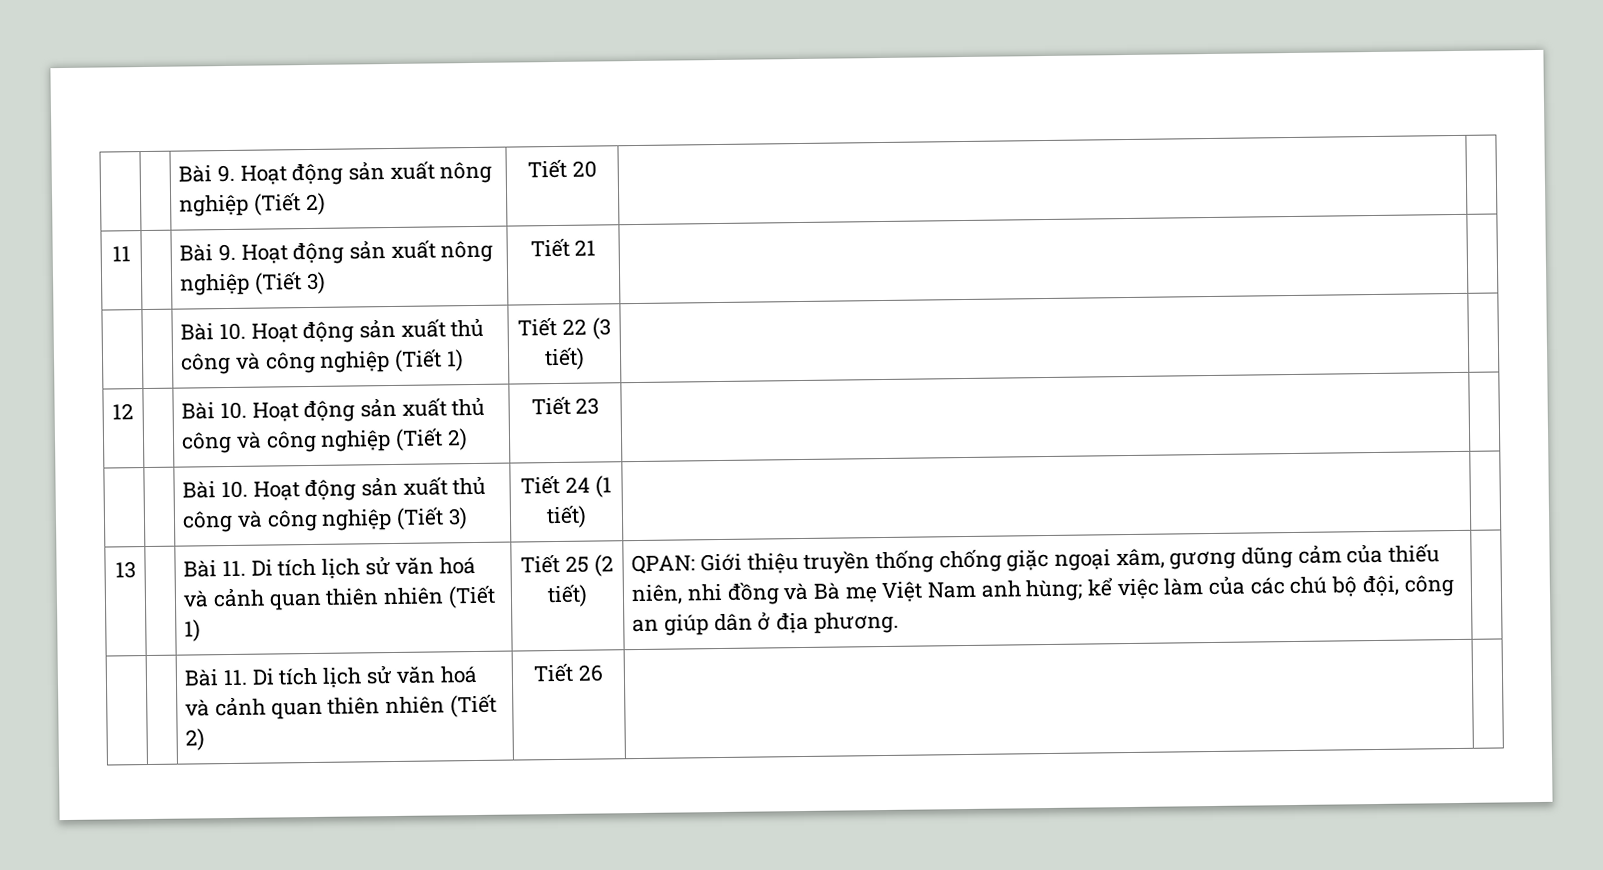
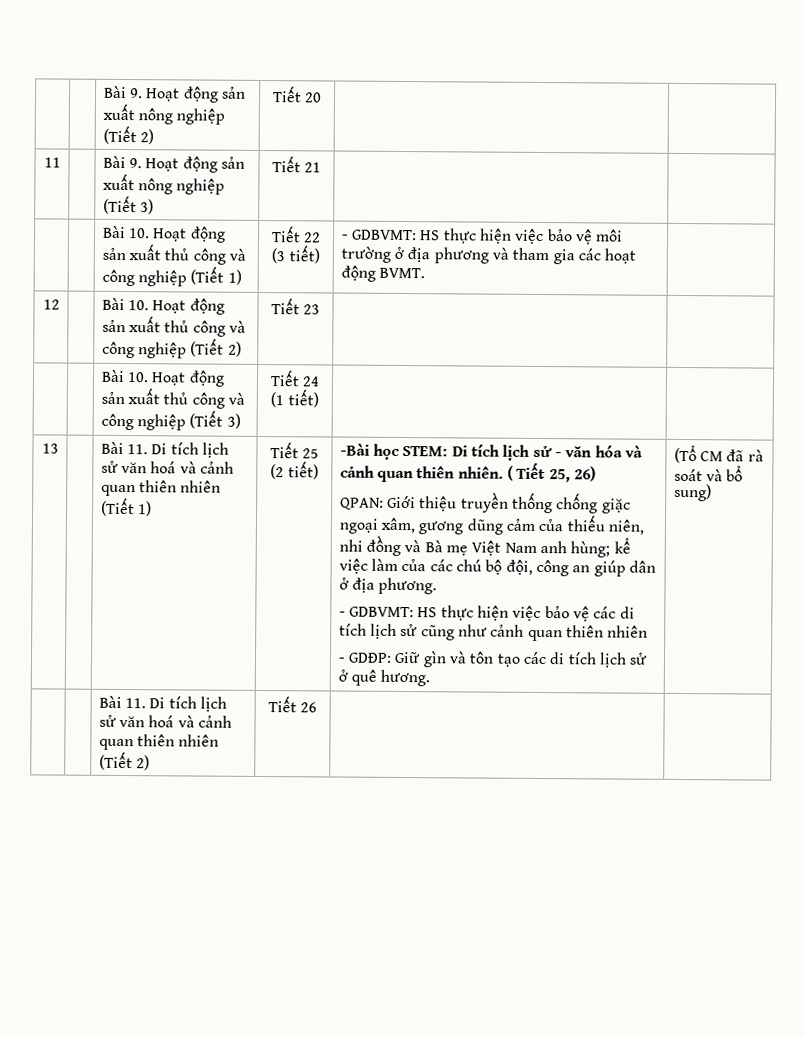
(585, 359) none -> [340,228,624,245] [340,246,637,265] [340,265,426,282] - GDBVMT: HS thực hiện việc bảo vệ môi trường ở địa phương và tham gia các hoạt động BVMT.
(588, 596) none -> [339,443,644,461] [339,462,597,483] -Bài học STEM: Di tích lịch sử - văn hóa và cảnh quan thiên nhiên. ( Tiết 25, 26) //
(899, 622) | -> [338,605,635,622] [338,623,649,642] [337,651,649,668] [337,669,431,687] [673,444,764,464] [673,465,744,482] [673,483,712,502] // - GDBVMT: HS thực hiện việc bảo vệ các di tích lịch sử cũng như cảnh quan thiên nhiên // - GDĐP: Giữ gìn và tôn tạo các di tích lịch sử ở quê hương. | (Tổ CM đã rà soát và bổ sung)

